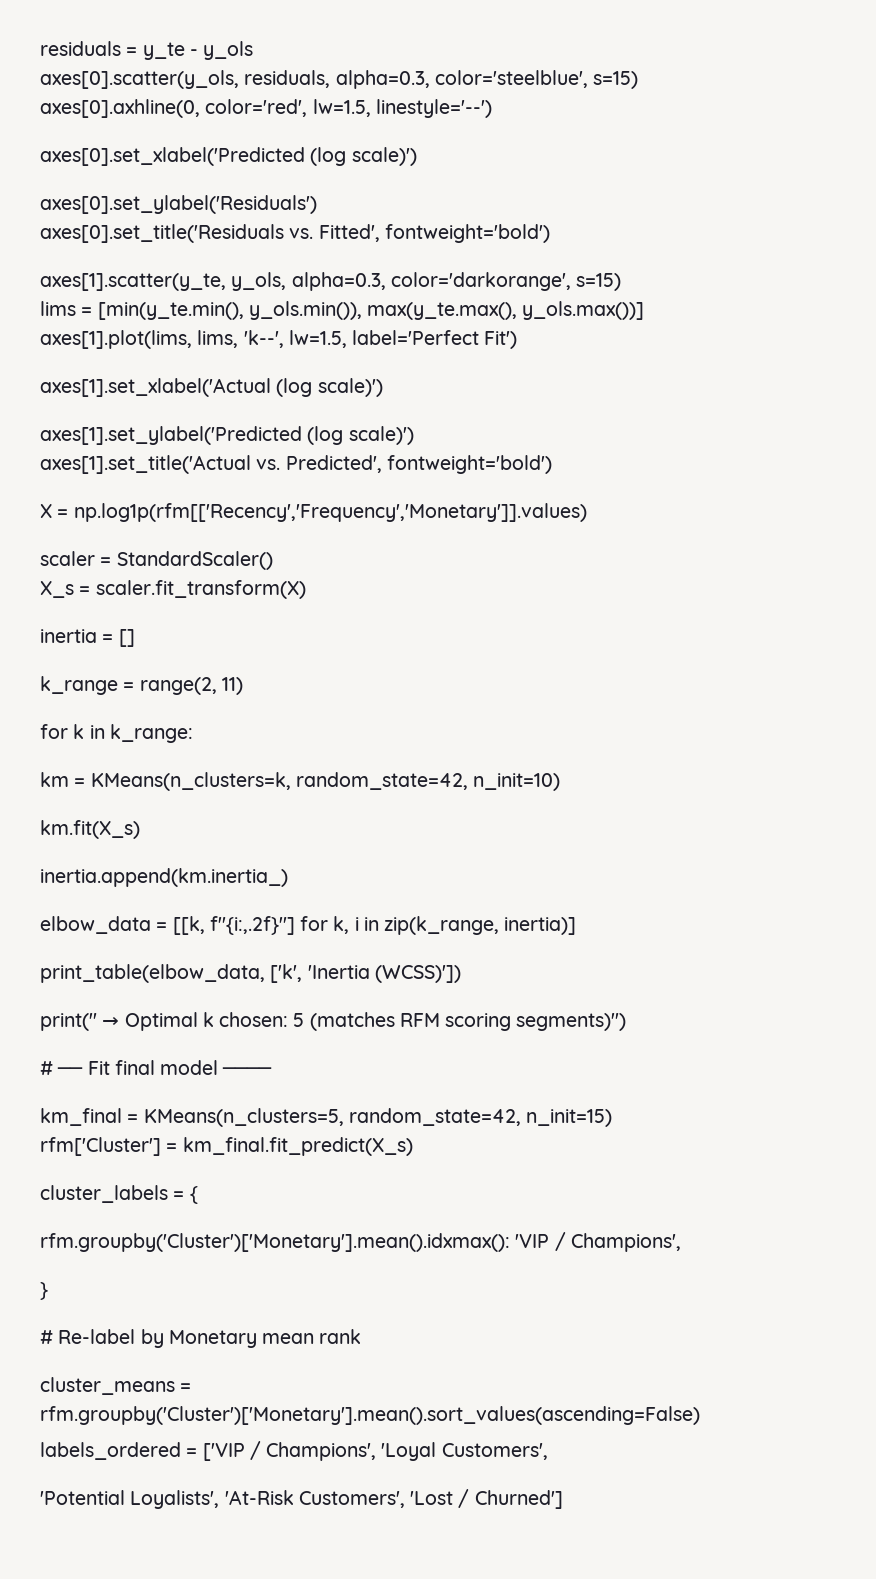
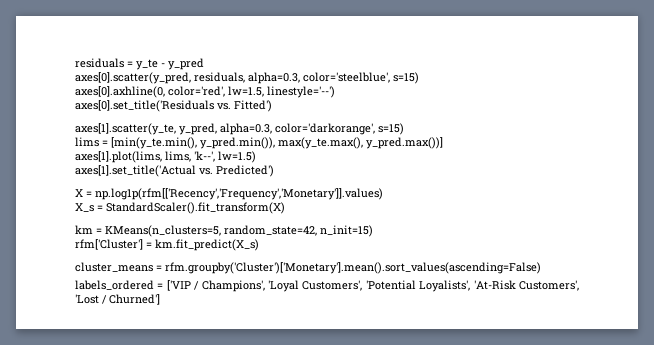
[203,41,254,60] [40,70,239,89] y_ols // axes[0].scatter(y_ols, -> [168,58,204,70] [75,72,191,84] y_pred // axes[0].scatter(y_pred,
[40,147,417,166] [40,195,317,214] // axes[0].set_xlabel('Predicted (log scale)') // axes[0].set_ylabel('Residuals') -> (335, 92) none
[318,224,550,243] Fitted', fontweight='bold') -> [234,100,272,112] Fitted')
[231,272,287,291] y_ols, -> [179,123,217,135] y_pred,
[248,301,645,320] y_ols.min()), max(y_te.max(), y_ols.max())] -> [200,137,443,149] y_pred.min()), max(y_te.max(), y_pred.max())]
[288,330,518,349] [40,378,383,397] [40,426,414,445] lw=1.5, label='Perfect Fit') // axes[1].set_xlabel('Actual (log scale)') // axes[1].set_ylabel('Predicted (log scale)') -> [218,151,256,163] lw=1.5)
[285,455,552,474] Predicted', fontweight='bold') -> [216,165,274,177] Predicted')
[40,551,273,570] // scaler = StandardScaler() -> (383, 194) none
[95,580,306,599] [40,629,135,647] [40,676,243,695] [40,724,193,743] [40,772,561,791] [40,820,140,839] [40,868,288,887] [40,916,577,935] [40,964,461,983] [40,1012,627,1031] [40,1060,273,1075] [40,1108,122,1126] scaler.fit_transform(X) // inertia = [] // k_range = range(2, 11) // for k in k_range: // km = KMeans(n_clusters=k, random_state=42, n_init=10) // km.fit(X_s) // inertia.append(km.inertia_) // elbow_data = [[k, f"{i:,.2f}"] for k, i in zip(k_range, inertia)] // print_table(elbow_data, ['k', 'Inertia (WCSS)']) // print(" → Optimal k chosen: 5 (matches RFM scoring segments)") // # ── Fit final model ──── // km_final -> [106,202,285,214] [75,225,93,234] StandardScaler().fit_transform(X) // km
[182,1137,413,1156] [40,1185,198,1204] [40,1232,681,1252] [40,1282,48,1300] [40,1329,362,1348] km_final.fit_predict(X_s) // cluster_labels = { // rfm.groupby('Cluster')['Monetary'].mean().idxmax(): 'VIP / Champions', // } // # Re-label by Monetary mean rank -> [155,239,259,251] km.fit_predict(X_s)
(548, 1451) // -> (363, 285) none

